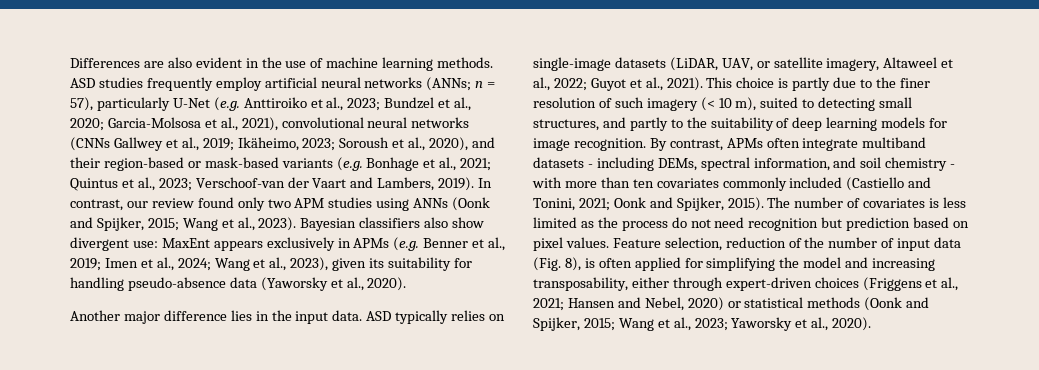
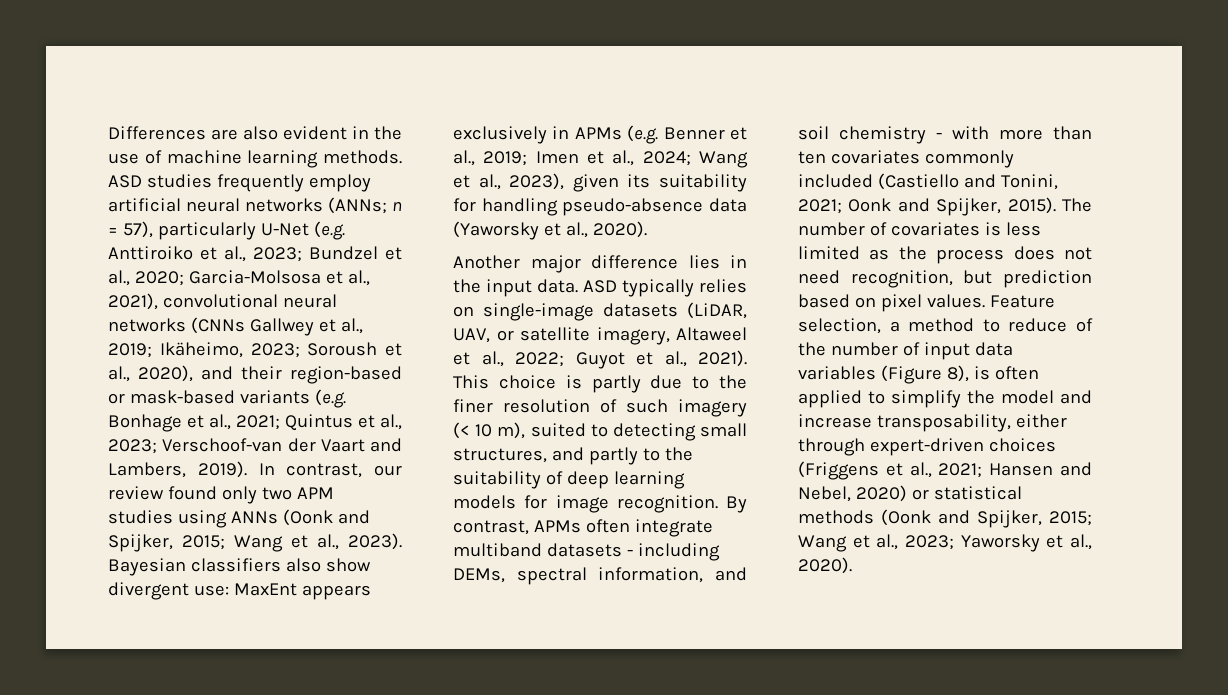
[671,217,687,228] do -> [1013,246,1055,260] does
[748,218,819,231] recognition -> [850,270,953,288] recognition,
[725,237,786,248] reduction -> [889,318,1068,332] a method to reduce
[533,257,561,271] (Fig. -> [798,365,942,384] variables (Figure
[684,257,776,271] for simplifying -> [868,390,961,408] to simplify
[872,258,936,271] increasing -> [798,414,872,428] increase

